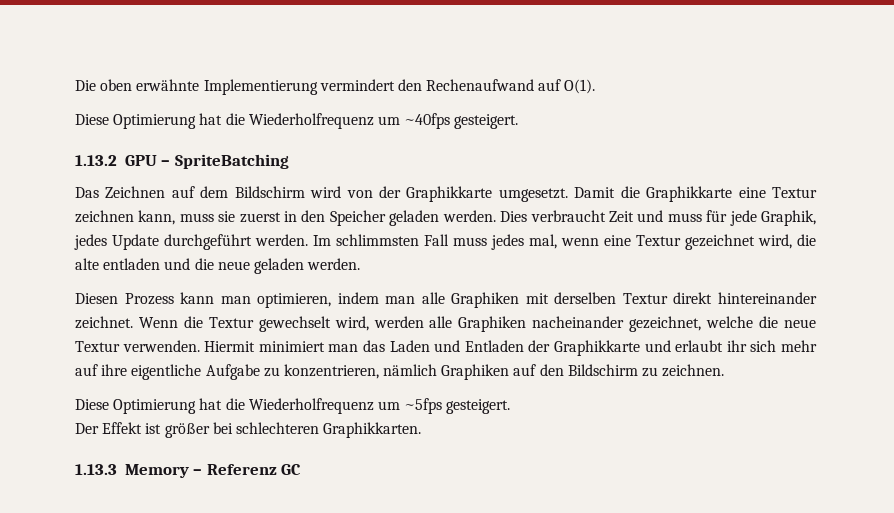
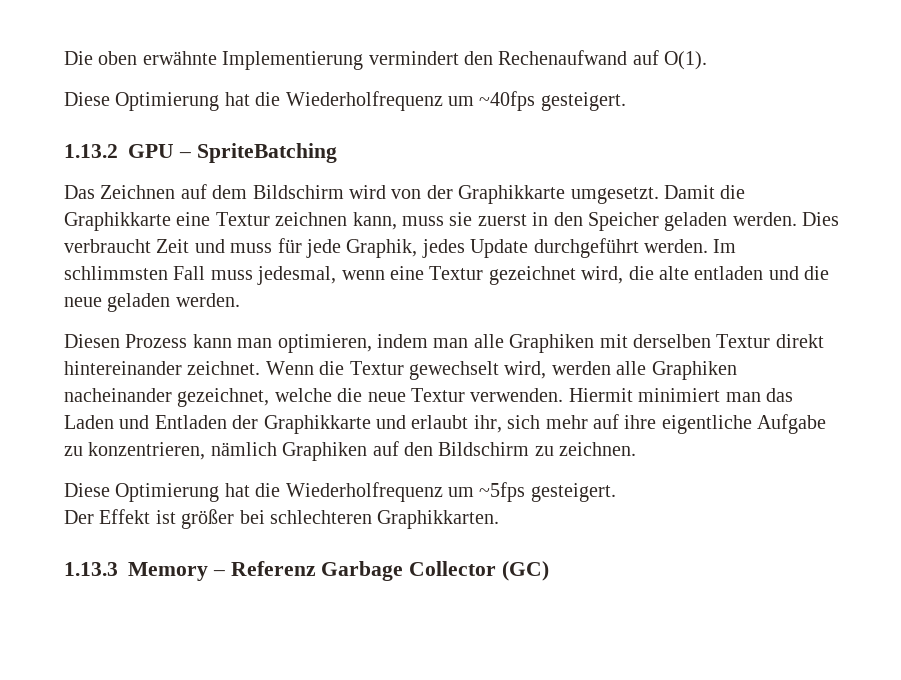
[491,234,557,250] jedes mal, -> [257,266,337,285] jedesmal,
[726,340,747,352] ihr -> [473,415,502,433] ihr,
[281,464,302,475] GC -> [321,561,550,581] Garbage Collector (GC)

